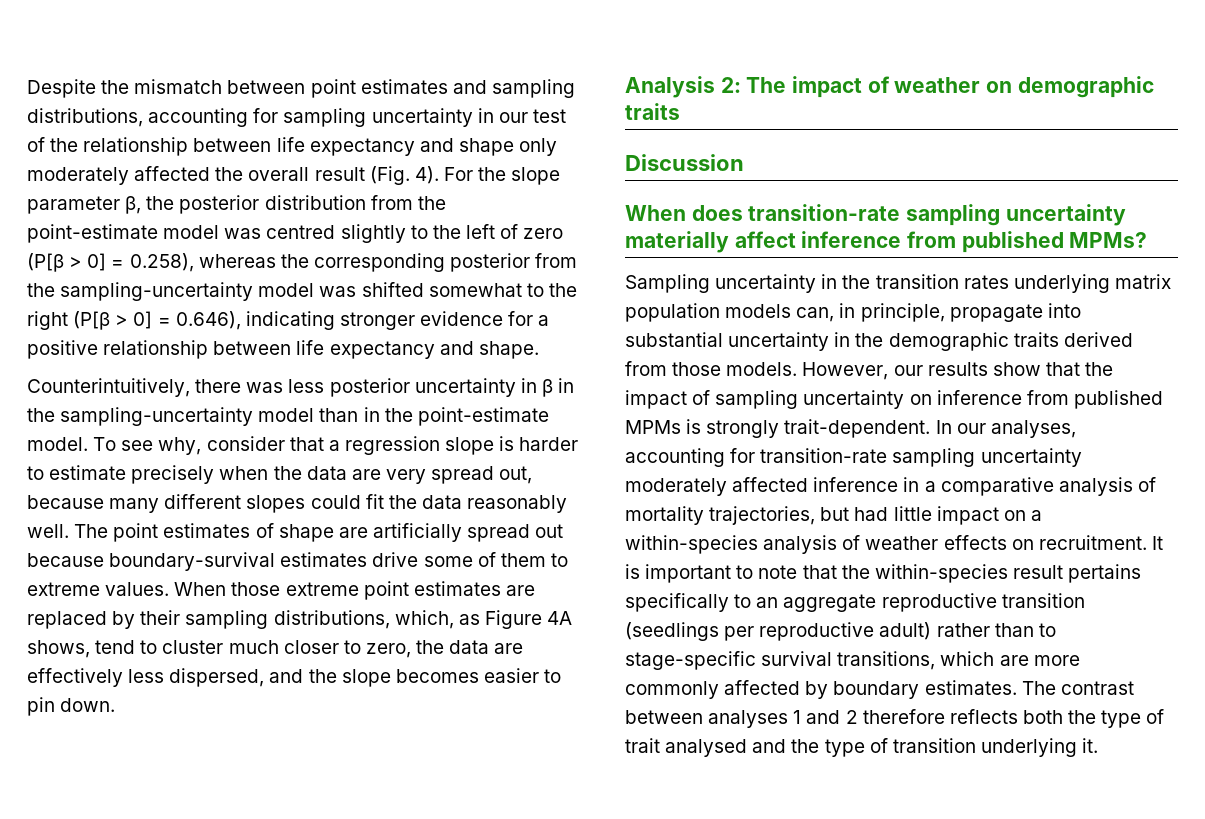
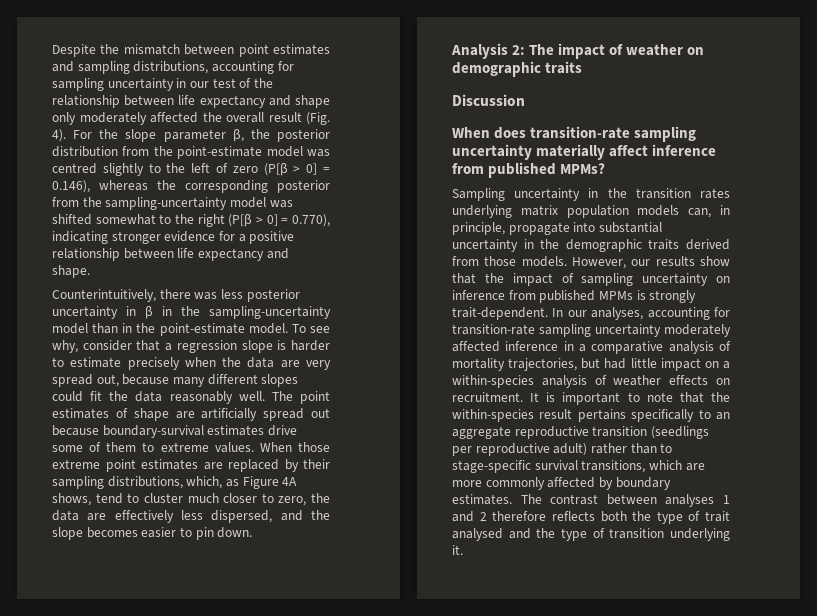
[129,253,194,272] 0.258), -> [52,180,90,193] 0.146),
[175,311,241,330] 0.646), -> [291,214,330,227] 0.770),

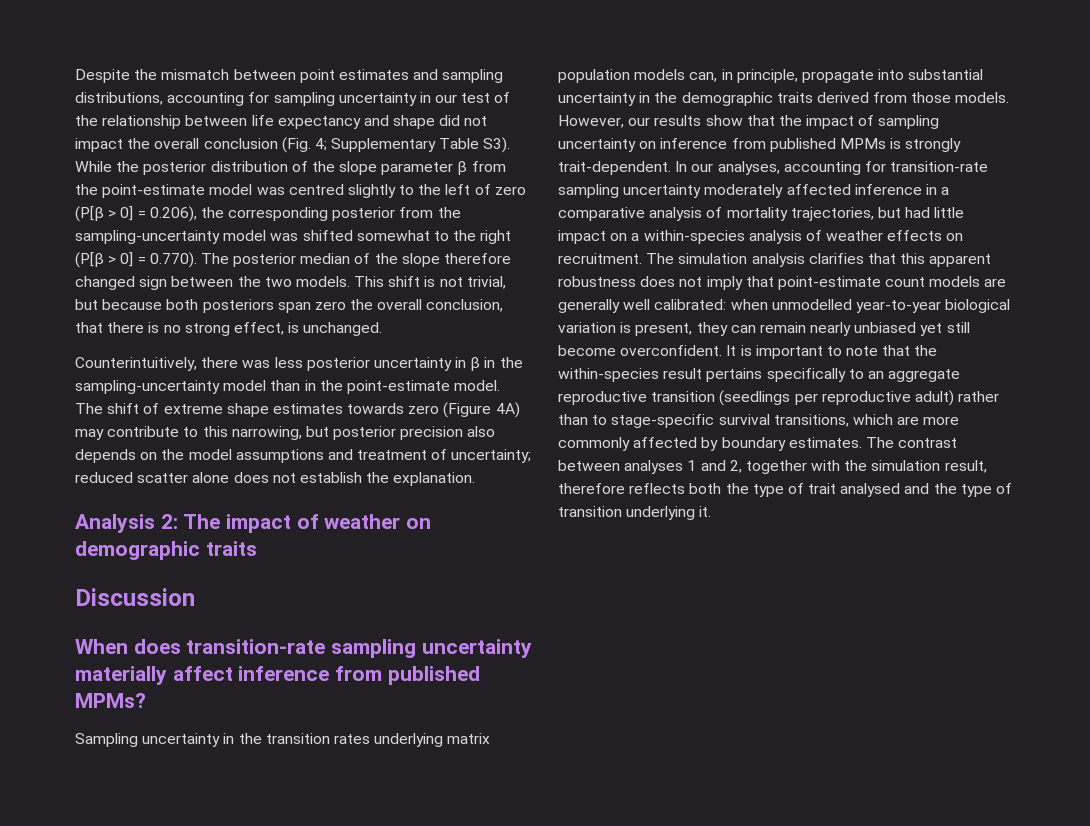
[52,112,330,125] [52,129,330,142] [52,146,118,157] only moderately affected the overall result (Fig. 4). For the slope parameter β, the posterior distribution -> [439,115,488,126] [75,137,511,153] [75,161,468,175] did not impact the overall conclusion (Fig. 4; Supplementary Table S3). While the posterior distribution of the slope parameter β
[52,180,148,193] 0.146), whereas -> [149,206,197,222] 0.206),
[291,214,330,227] [52,231,295,244] [52,248,289,261] [52,265,90,278] 0.770), indicating stronger evidence for a positive relationship between life expectancy and shape. -> [149,252,512,268] [75,276,506,290] [75,299,504,313] [75,322,383,336] 0.770). The posterior median of the slope therefore changed sign between the two models. This shift is not trivial, but because both posteriors span zero the overall conclusion, that there is no strong effect, is unchanged.
[291,324,330,333] [52,340,331,353] [52,357,331,370] [52,374,299,387] [52,391,330,404] [52,408,330,421] [52,425,297,438] [52,442,330,453] [52,459,330,472] [52,476,298,489] [52,493,330,506] [52,510,330,523] [52,527,253,540] To see why, consider that a regression slope is harder to estimate precisely when the data are very spread out, because many different slopes could fit the data reasonably well. The point estimates of shape are artificially spread out because boundary-survival estimates drive some of them to extreme values. When those extreme point estimates are replaced by their sampling distributions, which, as Figure 4A shows, tend to cluster much closer to zero, the data are effectively less dispersed, and the slope becomes easier to pin down. -> [75,402,520,418] [75,426,496,440] [75,449,532,463] [75,472,476,486] The shift of extreme shape estimates towards zero (Figure 4A) may contribute to this narrowing, but posterior precision also depends on the model assumptions and treatment of uncertainty; reduced scatter alone does not establish the explanation.
(523, 397) none -> [646,253,992,267] [558,276,1007,290] [558,299,1011,313] [558,322,970,336] [558,345,723,356] The simulation analysis clarifies that this apparent robustness does not imply that point-estimate count models are generally well calibrated: when unmodelled year-to-year biological variation is present, they can remain nearly unbiased yet still become overconfident.
[479,512,487,521] 2 -> [729,460,987,474] 2, together with the simulation result,

